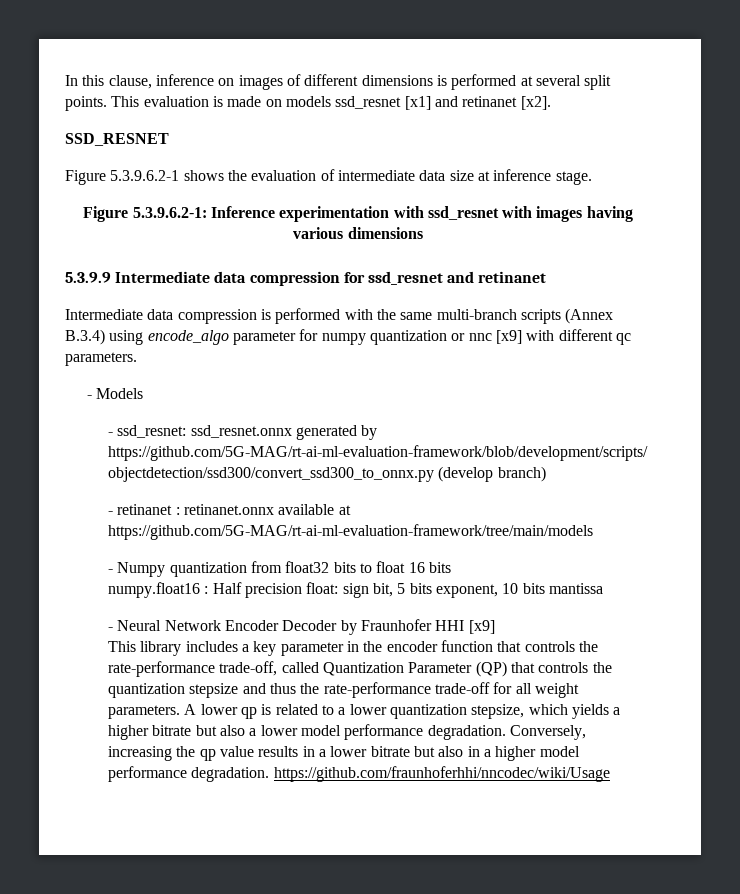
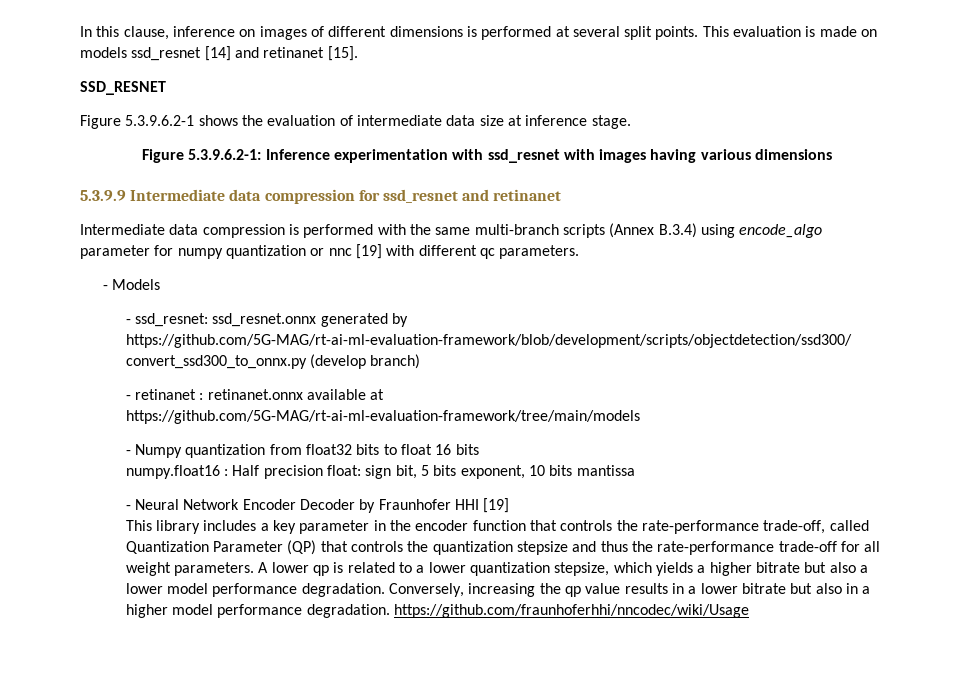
[404,96,551,110] [x1] and retinanet [x2]. -> [204,46,358,61] [14] and retinanet [15].
[495,330,522,344] [x9] -> [355,244,382,259] [19]
[468,620,495,634] [x9] -> [483,498,510,513] [19]

